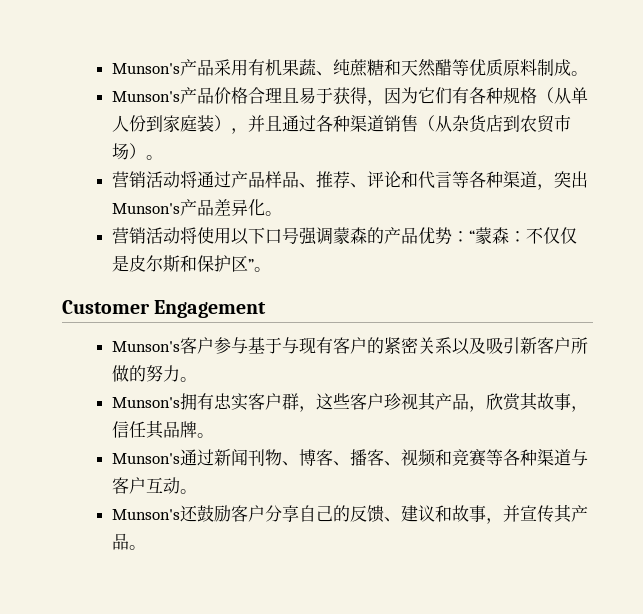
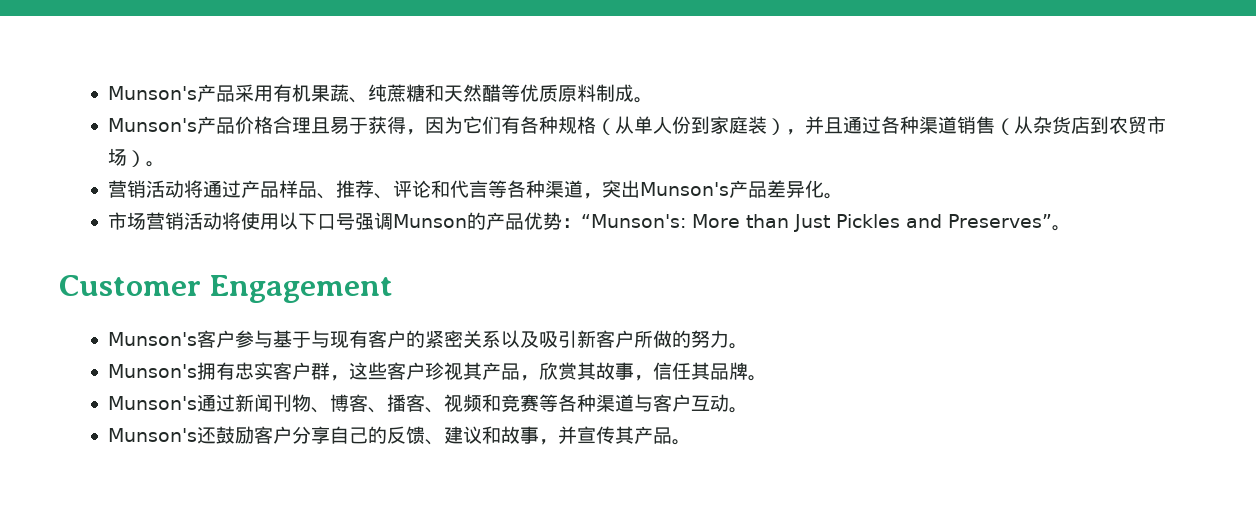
(283, 213) none -> [108,212,147,230] 市场
[333,227,368,244] 蒙森 -> [393,214,468,228] Munson
[469,227,578,244] [112,255,255,272] “蒙森：不仅仅是皮尔斯和保护区” -> [581,214,1053,232] “Munson's: More than Just Pickles and Preserves”

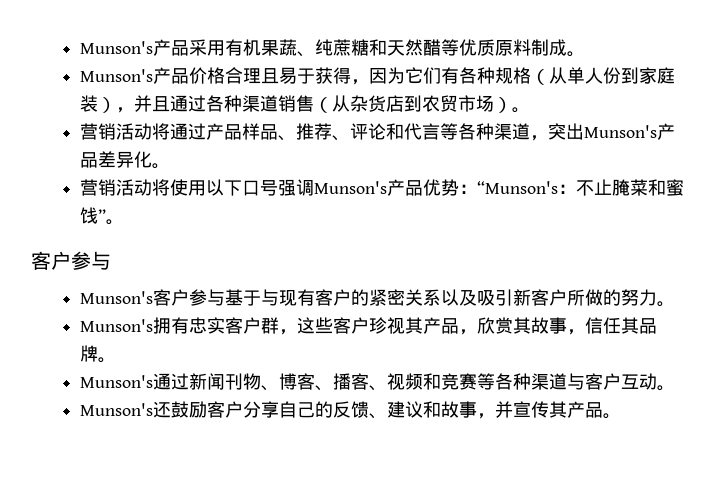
[108,212,147,230] 市场 -> (170, 166) none
[393,212,487,230] Munson的 -> [313,181,387,194] Munson's
[581,214,1072,232] [59,275,393,303] “Munson's: More than Just Pickles and Preserves”。 // Customer Engagement -> [476,179,684,196] [79,207,124,225] [31,251,111,270] “Munson's：不止腌菜和蜜饯”。 // 客户参与

